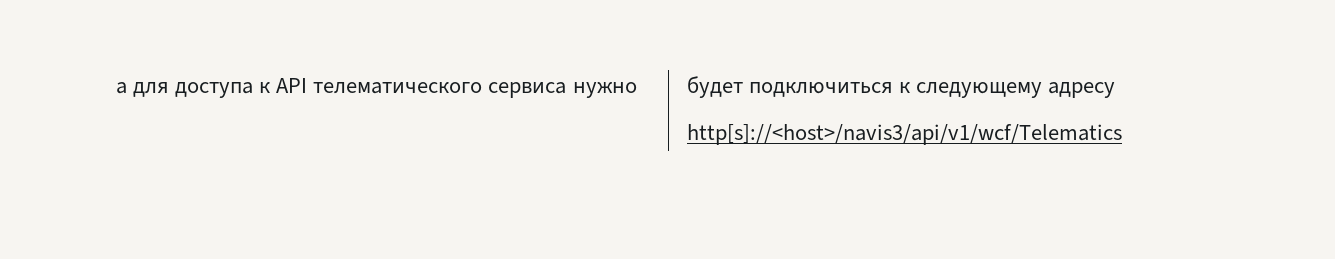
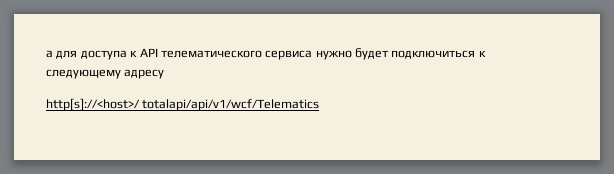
[687,124,1122,145] http[s]://<host>/navis3/api/v1/wcf/Telematics -> [46,98,320,111] http[s]://<host>/ totalapi/api/v1/wcf/Telematics

